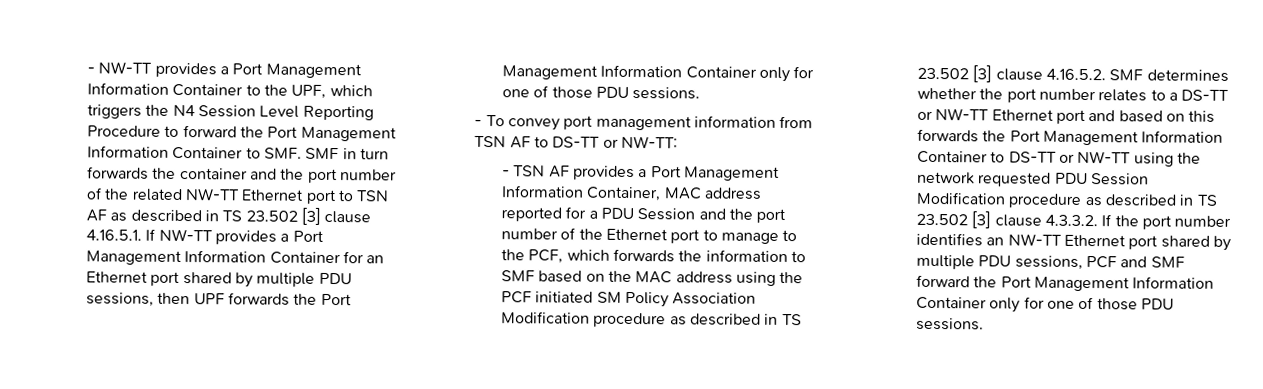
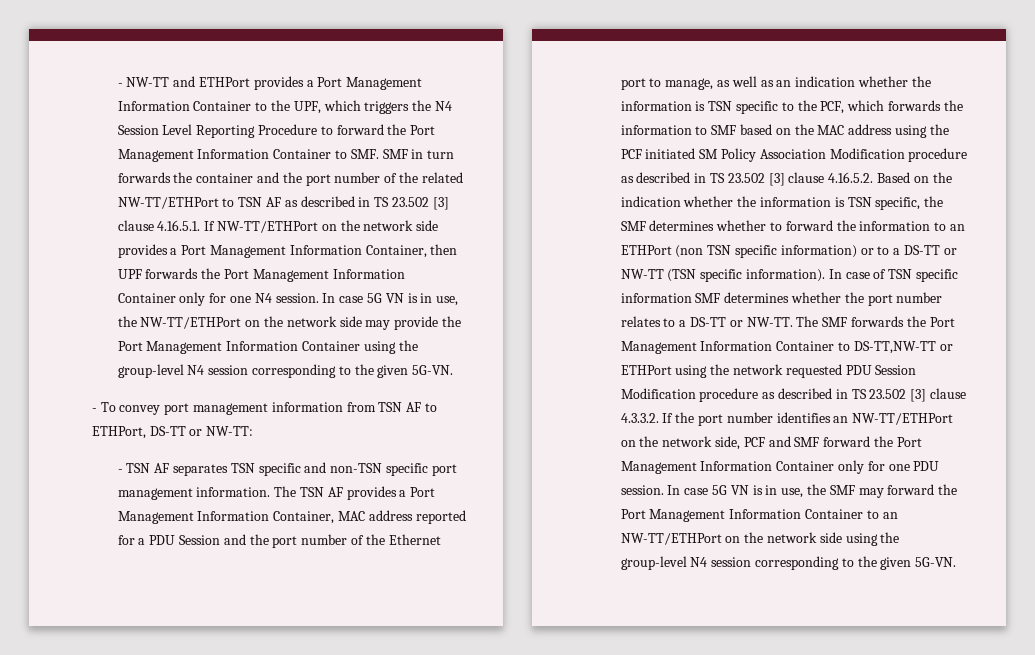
(153, 67) none -> [173,76,251,87] and ETHPort
[184,188,337,205] NW-TT Ethernet port -> [117,197,219,209] NW-TT/ETHPort
[158,228,324,245] [85,250,385,266] [85,271,352,288] [85,292,154,307] NW-TT provides a Port Management Information Container for an Ethernet port shared by multiple PDU sessions, -> [217,220,439,233] [117,244,427,258] NW-TT/ETHPort on the network side provides a Port Management Information Container,
[533,85,701,100] of those PDU sessions. -> [254,293,459,306] [117,316,461,330] [117,340,418,354] [117,364,454,378] N4 session. In case 5G VN is in use, the NW-TT/ETHPort on the network side may provide the Port Management Information Container using the group-level N4 session corresponding to the given 5G-VN.
(550, 142) none -> [91,426,146,439] ETHPort,
(570, 171) none -> [173,462,457,476] [117,486,343,500] separates TSN specific and non-TSN specific port management information. The TSN AF
[720,232,779,244] manage -> [665,76,931,90] [620,101,779,114] manage, as well as an indication whether the information is TSN specific
(1106, 74) none -> [876,172,952,183] [620,196,944,210] [620,220,965,231] [620,245,957,258] [620,269,958,282] [620,293,692,303] Based on the indication whether the information is TSN specific, the SMF determines whether to forward the information to an ETHPort (non TSN specific information) or to a DS-TT or NW-TT (TSN specific information). In case of TSN specific information
[935,108,1216,125] NW-TT Ethernet port and based on this -> [746,316,848,327] NW-TT. The SMF
[1008,150,1132,164] DS-TT or NW-TT -> [853,341,953,354] [620,365,672,375] DS-TT,NW-TT or ETHPort
[1007,233,1231,251] [915,254,1083,270] NW-TT Ethernet port shared by multiple PDU sessions, -> [852,413,954,425] [620,436,741,450] NW-TT/ETHPort on the network side,
[1078,296,1174,311] [915,317,984,331] of those PDU sessions. -> [913,461,940,471] [620,484,958,498] [620,509,898,522] [620,532,900,546] [620,556,957,570] PDU session. In case 5G VN is in use, the SMF may forward the Port Management Information Container to an NW-TT/ETHPort on the network side using the group-level N4 session corresponding to the given 5G-VN.

